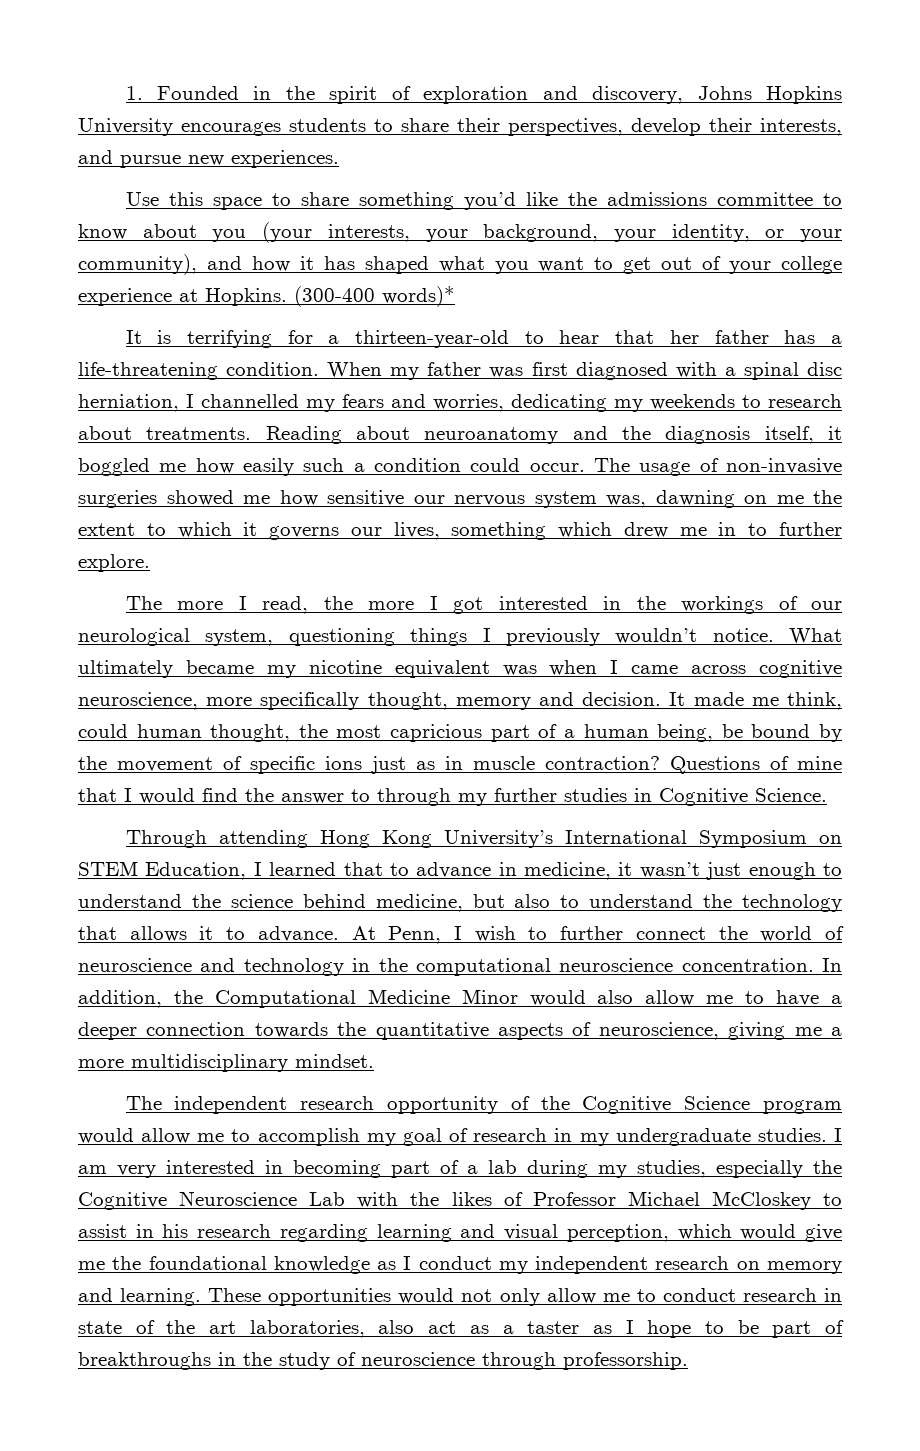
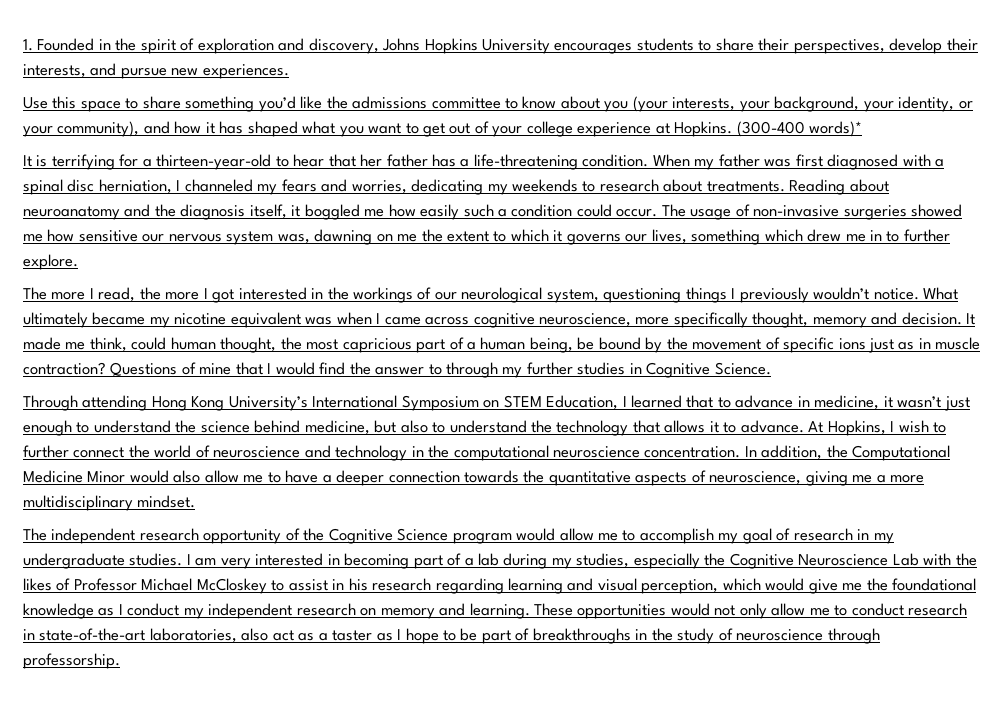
[201,394,299,408] channelled -> [184,179,253,192] channeled
[388,926,442,944] Penn, -> [827,420,886,436] Hopkins,
[78,1320,237,1334] state of the art -> [39,628,146,641] state-of-the-art

